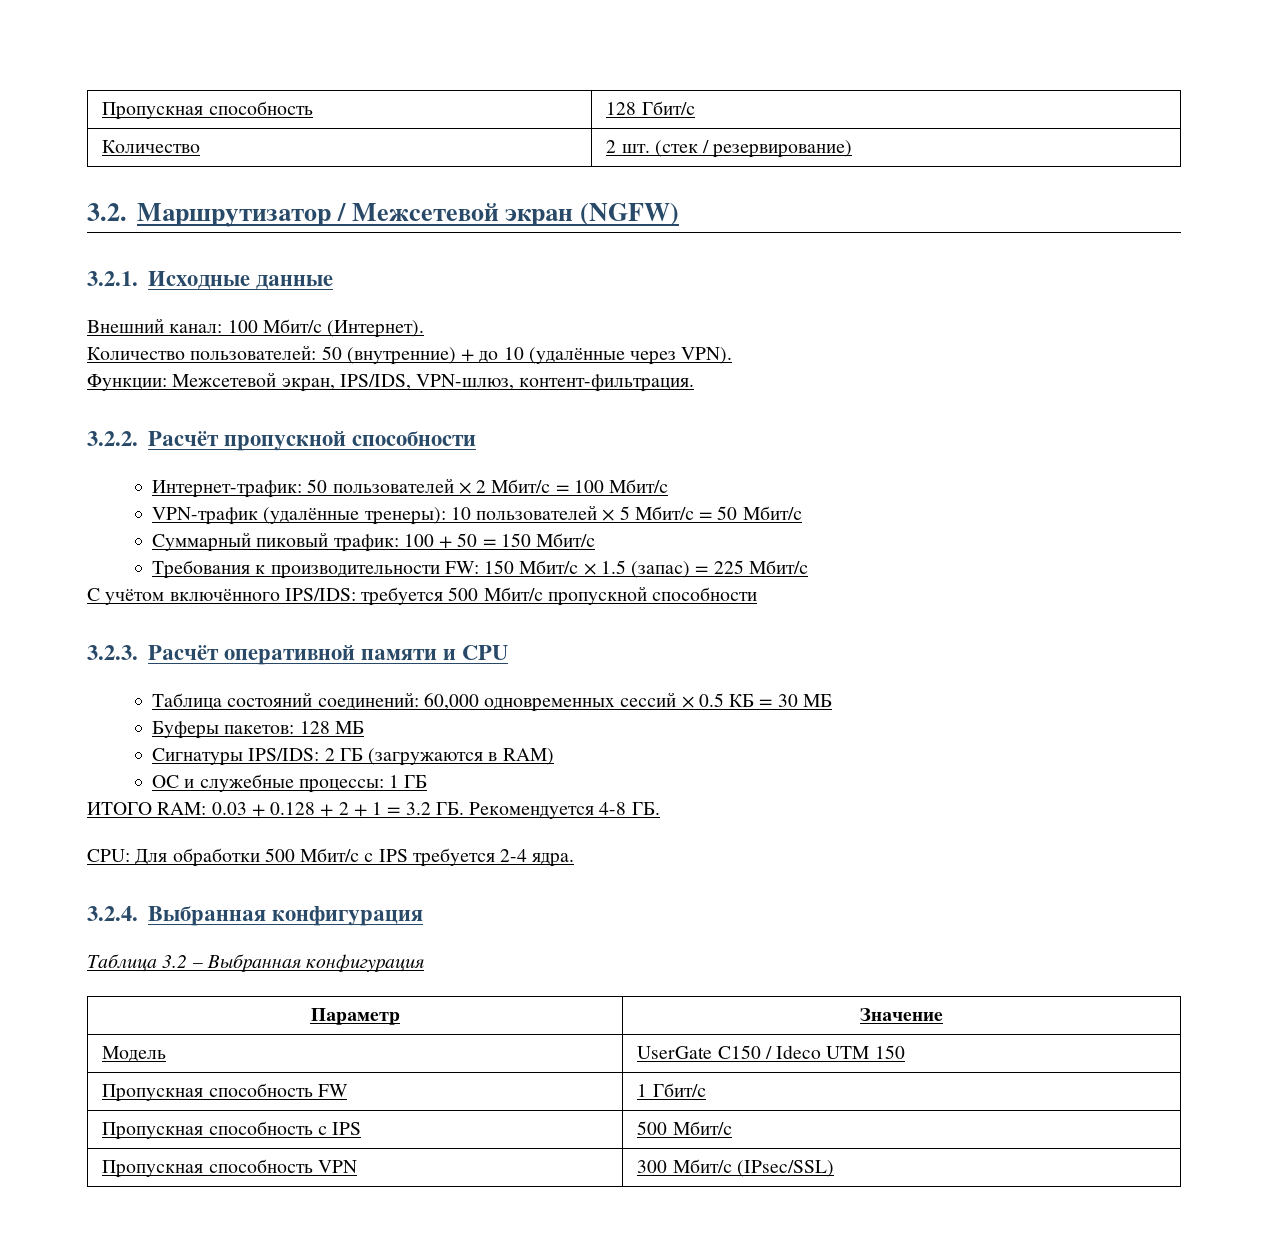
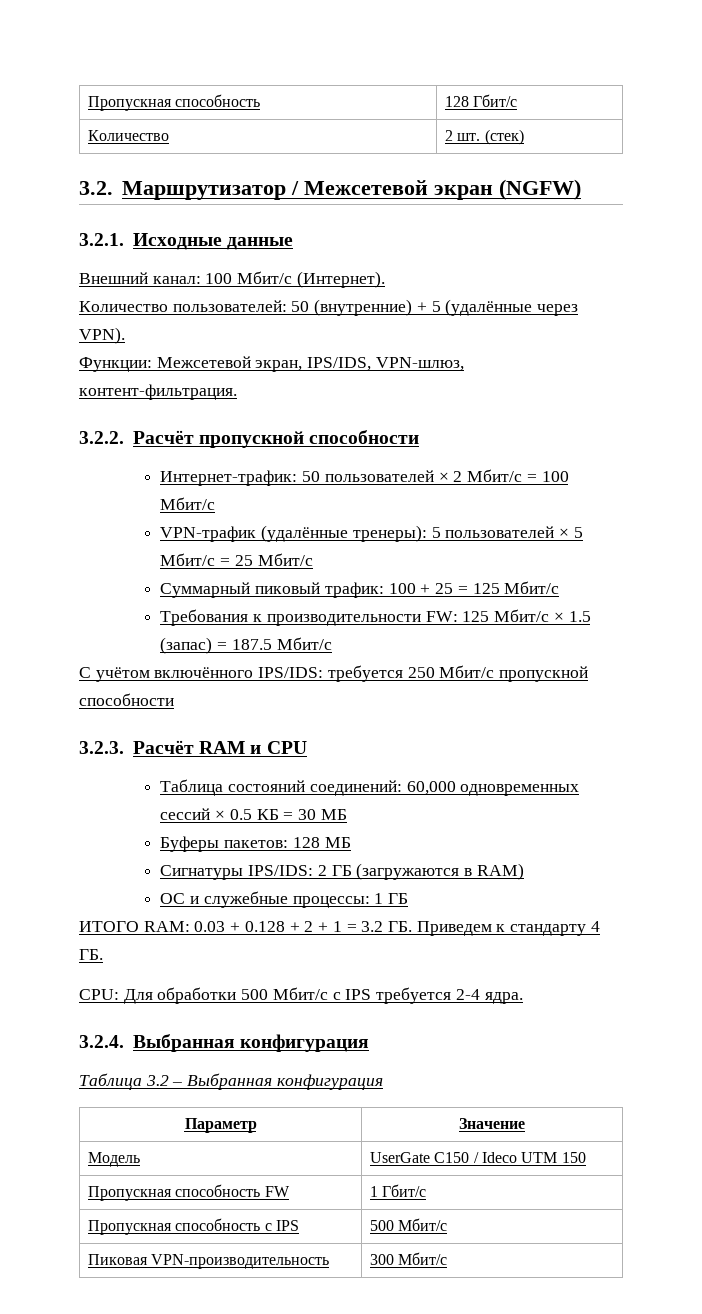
[654,140,853,158] (стек / резервирование) -> [484,129,524,145] (стек)
[479,347,524,363] до 10 -> [431,301,441,312] 5
[450,507,471,520] 10 -> [431,527,441,538] 5
[717,506,738,520] 50 -> [234,555,253,566] 25
[457,533,531,547] 50 = 150 -> [435,583,500,594] 25 = 125
[484,560,515,574] 150 -> [462,611,490,622] 125
[713,560,744,574] 225 -> [231,639,272,650] 187.5
[448,587,479,601] 500 -> [407,667,435,678] 250
[223,645,437,665] оперативной памяти -> [199,741,246,754] RAM
[469,802,627,819] Рекомендуется 4-8 -> [416,921,600,936] Приведем к стандарту 4
[102,1159,357,1178] Пропускная способность VPN -> [88,1254,330,1269] Пиковая VPN-производительность
[736,1160,834,1177] (IPsec/SSL) -> (448, 1258) none

